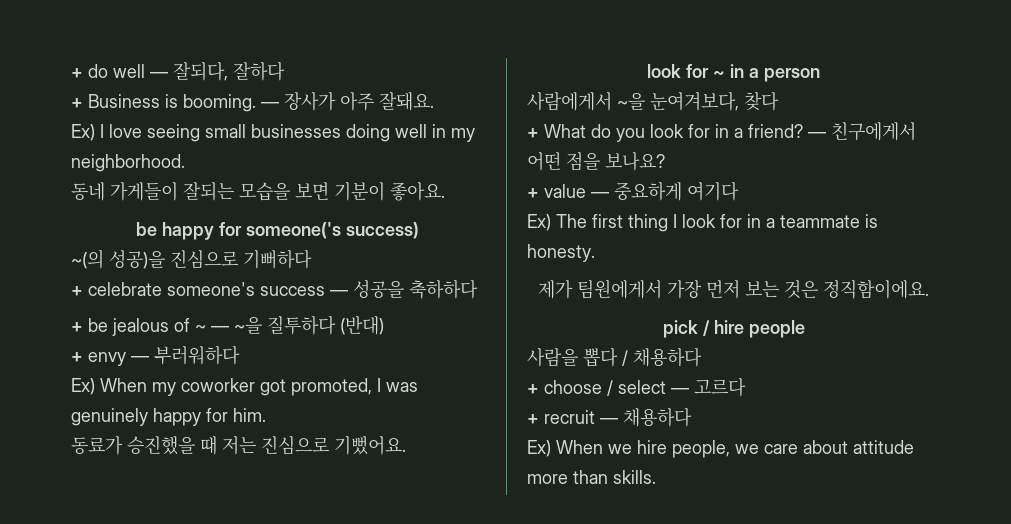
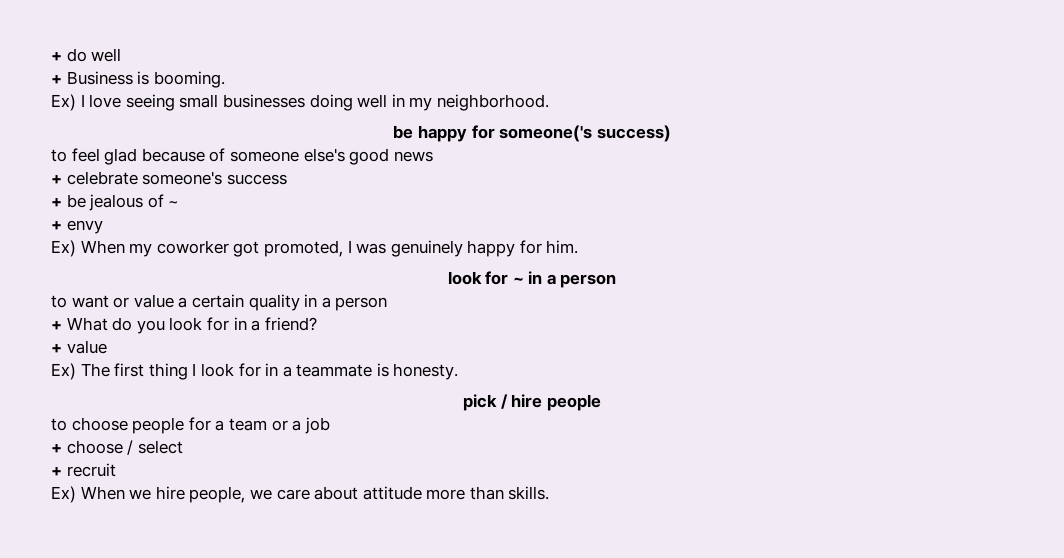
[150,61,285,81] — 잘되다, 잘하다 -> (122, 55) none
[261,92,434,111] — 장사가 아주 잘돼요. -> (225, 79) none
[71,182,445,201] // 동네 가게들이 잘되는 모습을 보면 기분이 좋아요. -> (549, 102) none
[71,249,312,269] ~(의 성공)을 진심으로 기뻐하다 -> [51,148,433,165] to feel glad because of someone else's good news
[330,279,478,299] — 성공을 축하하다 -> (287, 179) none
[211,315,384,335] — ~을 질투하다 (반대) -> (180, 204) none
[131,345,240,365] — 부러워하다 -> (103, 227) none
[71,436,406,455] // 동료가 승진했을 때 저는 진심으로 기뻤어요. -> (579, 247) none
[527,91,779,111] 사람에게서 ~을 눈여겨보다, 찾다 -> [51,294,388,311] to want or value a certain quality in a person
[808,122,916,141] [527,152,665,171] — 친구에게서 어떤 점을 보나요? -> (317, 324) none
[591,181,739,201] — 중요하게 여기다 -> (107, 347) none
[538,279,929,299] [662,320,805,338] [527,347,702,367] 제가 팀원에게서 가장 먼저 보는 것은 정직함이에요. // pick / hire people // 사람을 뽑다 / 채용하다 -> [463,394,601,411] [51,417,330,434] pick / hire people // to choose people for a team or a job
[671,377,746,397] — 고르다 -> (183, 447) none
[600,407,692,427] — 채용하다 -> (116, 470) none

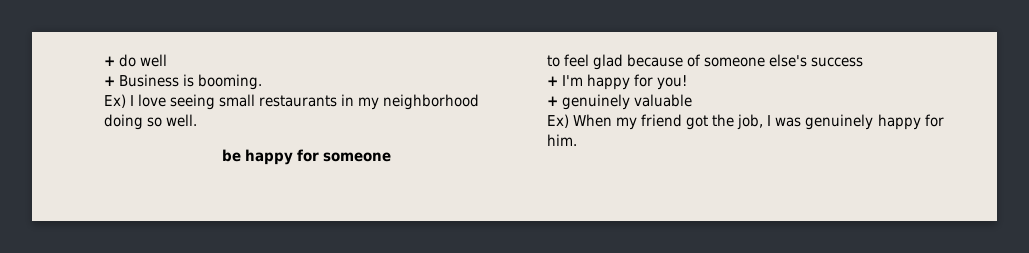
[222,94,549,111] businesses doing well in my neighborhood. -> [259,94,480,110] [104,114,198,130] restaurants in my neighborhood doing so well.
[499,125,671,142] someone('s success) -> [323,152,392,162] someone
[349,148,433,165] [51,171,287,185] [51,194,180,211] [51,220,103,234] good news // + celebrate someone's success // + be jealous of ~ // + envy -> [811,57,864,67] [547,74,688,90] [547,94,693,110] success // + I'm happy for you! // + genuinely valuable
[156,240,343,257] coworker got promoted, -> [641,114,764,130] friend got the job,
[447,271,617,288] [51,294,388,311] [51,317,317,334] [51,340,107,354] [51,363,459,380] [463,394,601,411] [51,417,330,434] [51,440,183,455] [51,463,116,477] [51,486,550,503] // look for ~ in a person // to want or value a certain quality in a person // + What do you look for in a friend? // + value // Ex) The first thing I look for in a teammate is honesty. // pick / hire people // to choose people for a team or a job // + choose / select // + recruit // Ex) When we hire people, we care about attitude more than skills. -> (577, 140) none

